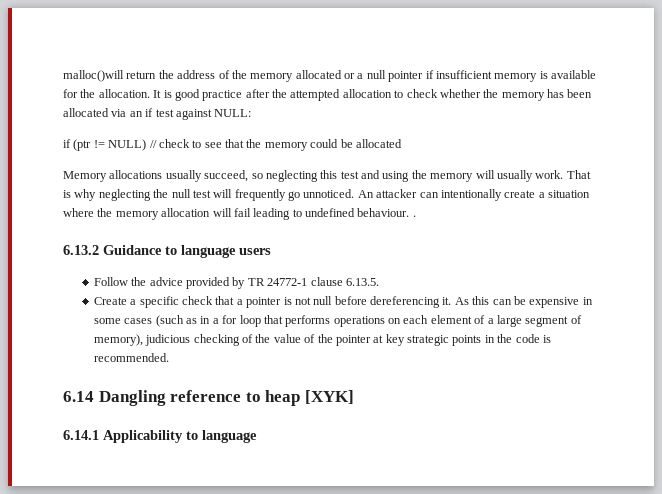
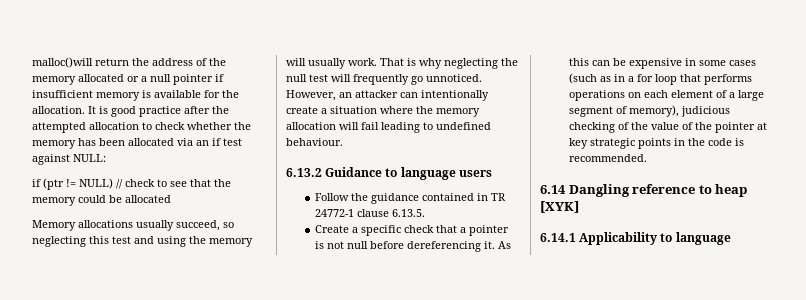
[357,190,374,198] An -> [286,90,352,101] However, an
[412,215,416,217] . -> (343, 142) none
[149,277,246,289] advice provided by -> [371,193,489,204] guidance contained in

